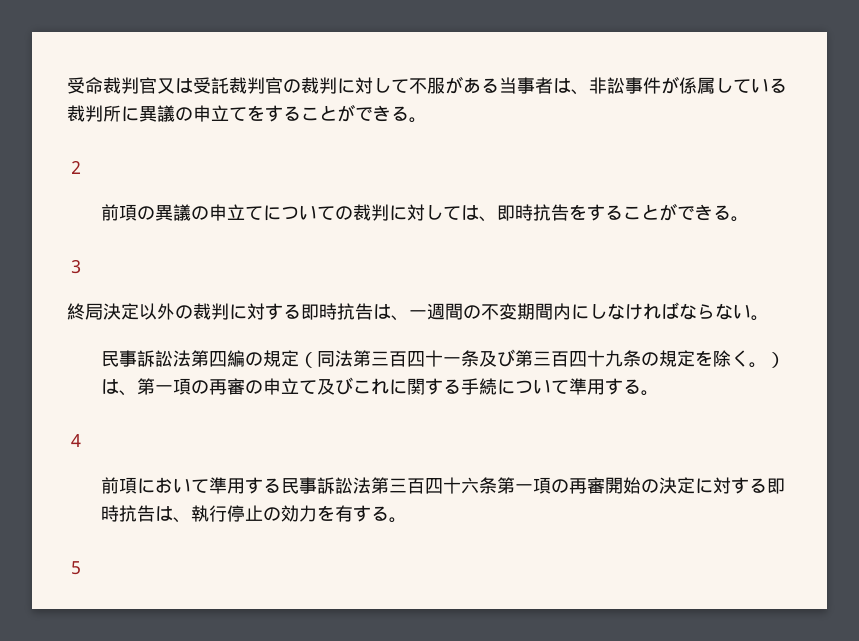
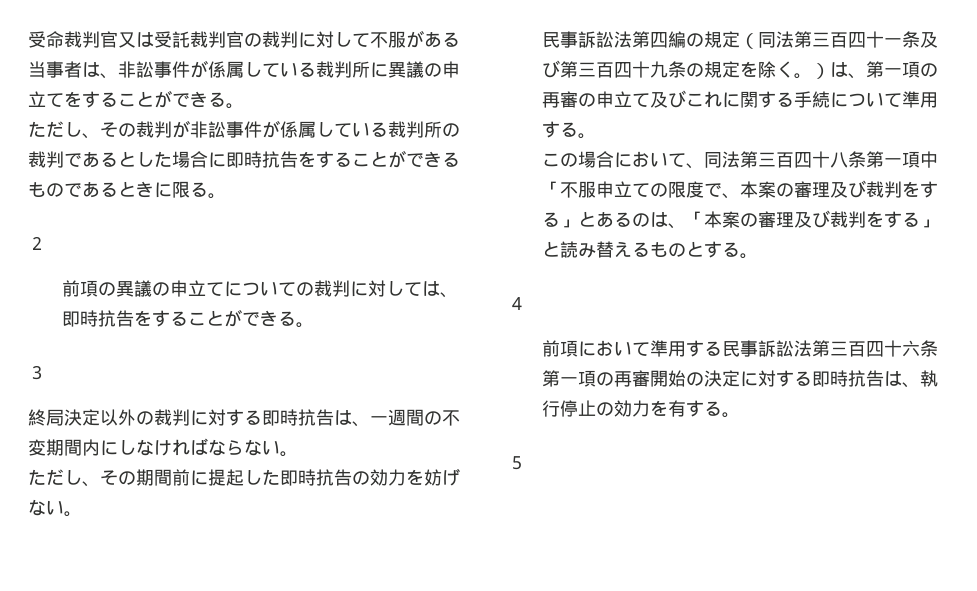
(427, 120) none -> [28,120,460,139] [28,150,460,168] [28,181,226,199] // ただし、その裁判が非訟事件が係属している裁判所の裁判であるとした場合に即時抗告をすることができるものであるときに限る。
(769, 318) none -> [28,468,460,487] [28,499,82,517] // ただし、その期間前に提起した即時抗告の効力を妨げない。
(660, 393) none -> [542,151,939,169] [542,180,939,199] [542,210,939,229] [542,241,759,259] // この場合において、同法第三百四十八条第一項中「不服申立ての限度で、本案の審理及び裁判をする」とあるのは、「本案の審理及び裁判をする」と読み替えるものとする。

